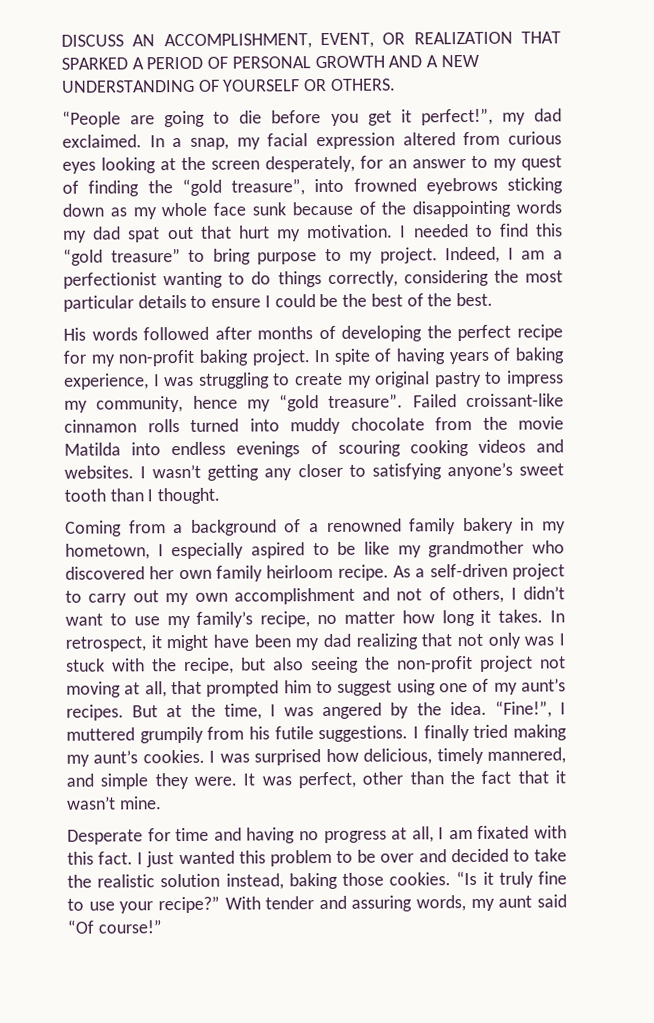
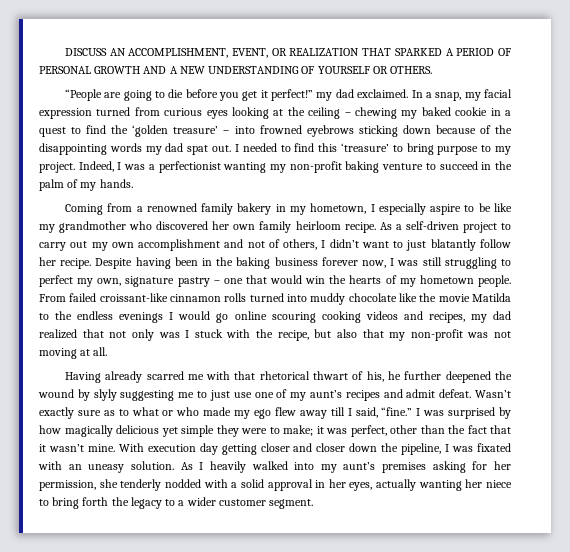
[420,107,493,126] perfect!”, -> [271,89,314,101] perfect!”
[402,132,456,146] altered -> [96,107,131,116] turned
[211,155,562,173] [62,178,305,197] screen desperately, for an answer to my quest of finding the “gold treasure”, -> [308,107,511,119] [39,125,230,137] ceiling – chewing my baked cookie in a quest to find the ‘golden treasure’ –
[109,202,286,220] as my whole face sunk -> (431, 129) none
[167,224,394,242] out that hurt my motivation. -> [212,145,232,152] out.
[63,248,181,266] “gold treasure” -> [340,143,389,152] ‘treasure’
[521,250,546,260] am -> [124,164,146,170] was
[228,269,563,288] [63,292,493,312] [63,324,563,342] [63,347,564,367] [64,370,565,390] [64,393,564,413] [64,416,564,435] [64,439,564,458] [64,462,564,481] [64,487,221,505] to do things correctly, considering the most particular details to ensure I could be the best of the best. // His words followed after months of developing the perfect recipe for my non-profit baking project. In spite of having years of baking experience, I was struggling to create my original pastry to impress my community, hence my “gold treasure”. Failed croissant-like cinnamon rolls turned into muddy chocolate from the movie Matilda into endless evenings of scouring cooking videos and websites. I wasn’t getting any closer to satisfying anyone’s sweet tooth than I thought. -> [270,161,512,173] [39,179,133,191] my non-profit baking venture to succeed in the palm of my hands.
[190,519,319,536] background of a -> (143, 209) none
[251,542,305,559] aspired -> [430,204,462,215] aspire
[133,609,565,629] [65,633,418,652] use my family’s recipe, no matter how long it takes. In retrospect, it might have been my dad realizing -> [406,239,511,251] [39,257,511,269] [39,275,511,287] [39,293,511,305] [39,311,511,323] [39,329,77,339] just blatantly follow her recipe. Despite having been in the baking business forever now, I was still struggling to perfect my own, signature pastry – one that would win the hearts of my hometown people. From failed croissant-like cinnamon rolls turned into muddy chocolate like the movie Matilda to the endless evenings I would go online scouring cooking videos and recipes, my dad realized
[311,655,566,674] [66,678,566,698] [66,700,566,721] [66,724,567,744] [66,747,566,767] [66,772,256,790] seeing the non-profit project not moving at all, that prompted him to suggest using one of my aunt’s recipes. But at the time, I was angered by the idea. “Fine!”, I muttered grumpily from his futile suggestions. I finally tried making my aunt’s cookies. I was surprised how delicious, timely mannered, and simple they were. It -> [362,329,511,341] [39,347,108,359] [64,371,512,383] [38,389,511,401] [39,407,511,419] [39,425,324,437] that my non-profit was not moving at all. // Having already scarred me with that rhetorical thwart of his, he further deepened the wound by slyly suggesting me to just use one of my aunt’s recipes and admit defeat. Wasn’t exactly sure as to what or who made my ego flew away till I said, “fine.” I was surprised by how magically delicious yet simple they were to make; it
[67,825,567,845] [67,848,567,868] [67,870,567,890] [67,894,567,914] [67,919,162,934] // Desperate for time and having no progress at all, I am fixated with this fact. I just wanted this problem to be over and decided to take the realistic solution instead, baking those cookies. “Is it truly fine to use your recipe?” With tender and assuring words, my aunt said “Of course!” -> [118,443,512,455] [38,461,512,473] [39,479,513,491] [39,497,314,509] With execution day getting closer and closer down the pipeline, I was fixated with an uneasy solution. As I heavily walked into my aunt’s premises asking for her permission, she tenderly nodded with a solid approval in her eyes, actually wanting her niece to bring forth the legacy to a wider customer segment.

